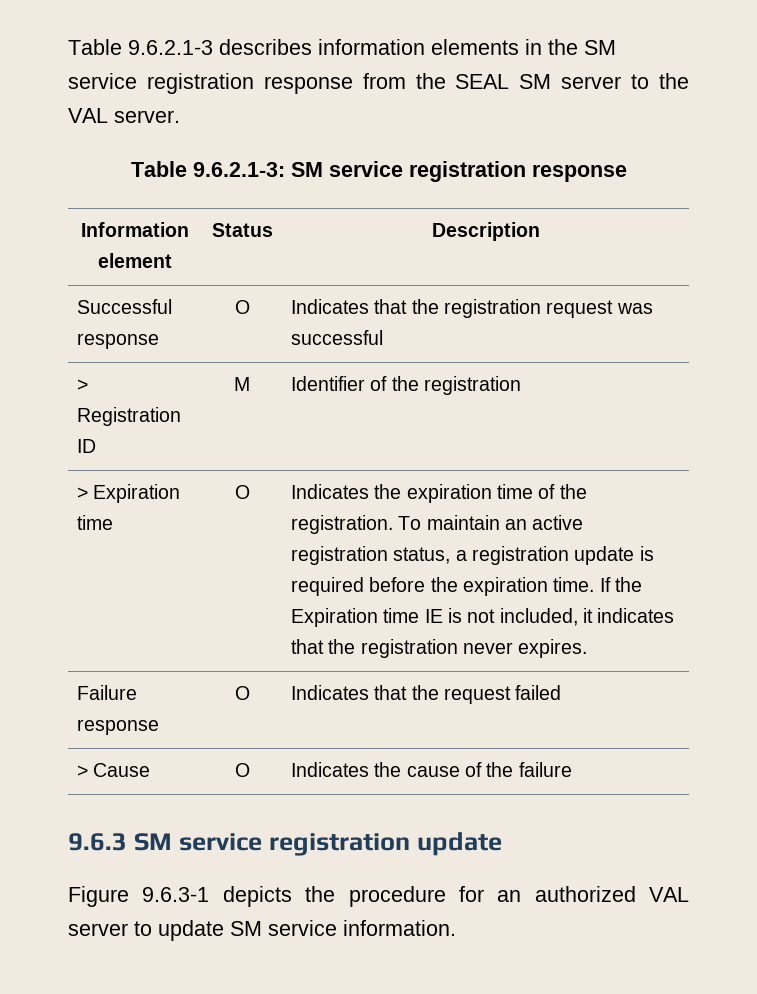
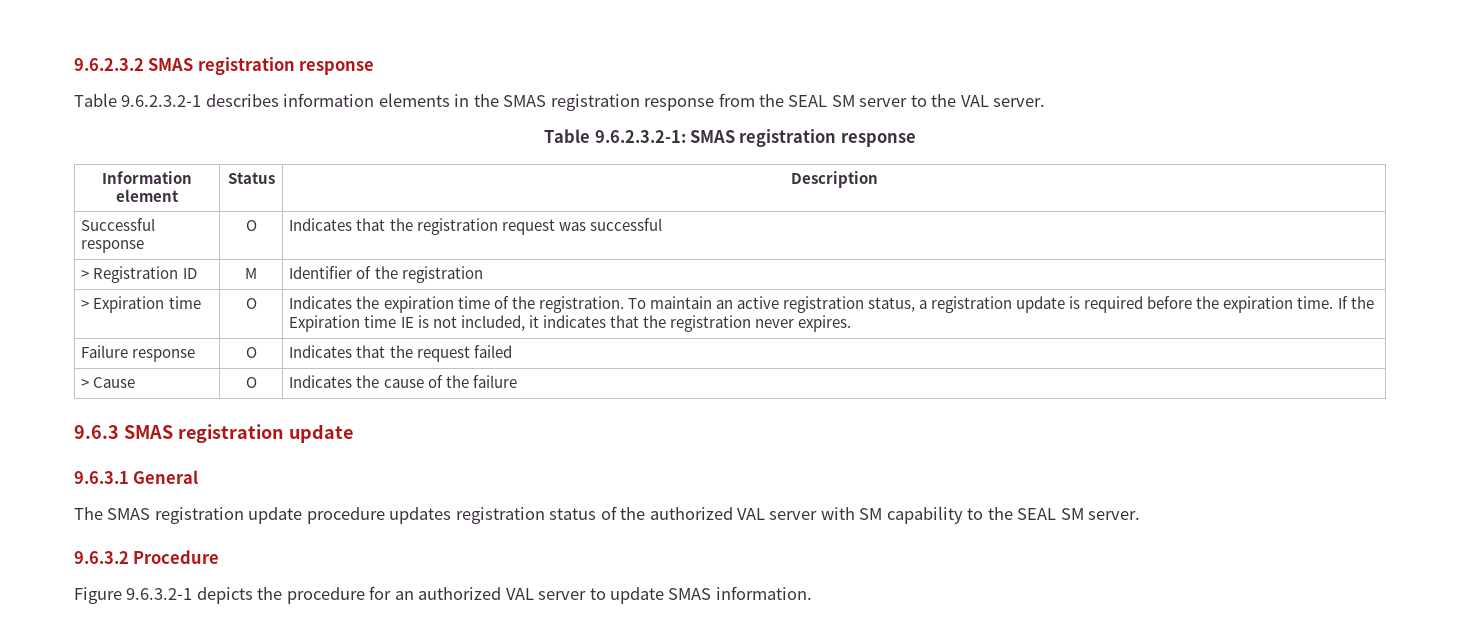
[68,39,213,55] Table 9.6.2.1-3 -> [74,57,375,75] [74,93,202,107] 9.6.2.3.2 SMAS registration response // Table 9.6.2.3.2-1
[584,40,616,55] [68,73,137,89] SM service -> [503,95,547,107] SMAS
[192,161,403,177] 9.6.2.1-3: SM service -> [594,130,736,143] 9.6.2.3.2-1: SMAS
[133,832,502,856] SM service registration update -> [123,424,353,443] [74,470,199,484] [74,506,1141,524] [74,550,220,564] SMAS registration update // 9.6.3.1 General // The SMAS registration update procedure updates registration status of the authorized VAL server with SM capability to the SEAL SM server. // 9.6.3.2 Procedure
[142,887,210,902] 9.6.3-1 -> [126,588,193,600] 9.6.3.2-1
[230,920,337,936] SM service -> [668,588,712,600] SMAS

